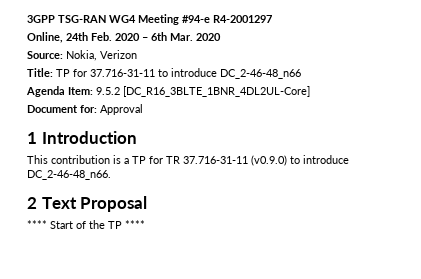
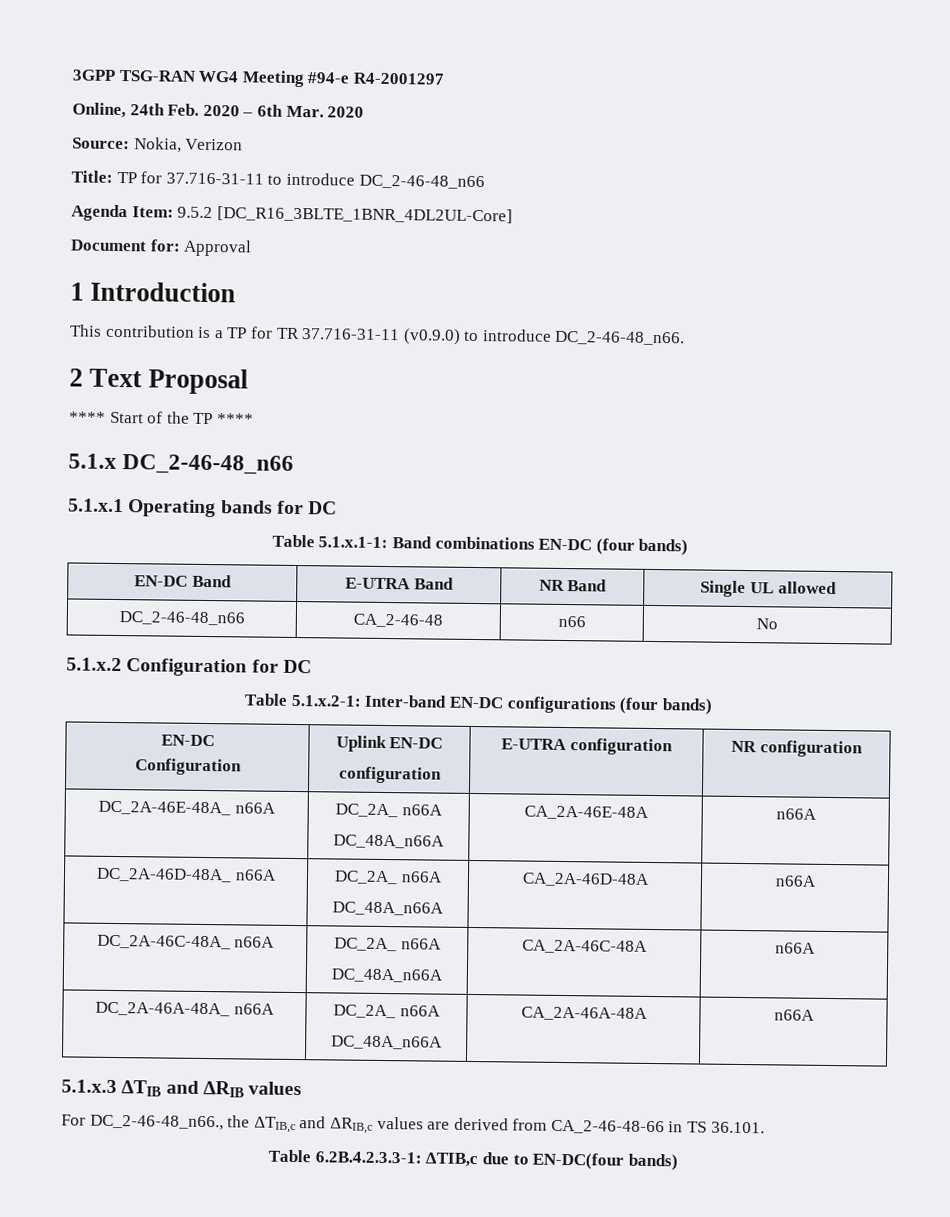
(145, 224) none -> [68,453,295,475] [68,498,338,518] [271,534,689,556] [134,574,232,588] [345,577,454,590] [538,579,608,592] [700,580,837,598] [118,611,245,626] [353,613,443,628] [557,615,586,628] [756,618,778,630] [66,657,312,677] [244,693,713,715] [160,734,215,747] [134,758,242,776] [335,735,444,753] [338,766,442,784] [501,738,673,756] [731,740,863,758] [98,800,276,816] [335,803,443,818] [333,834,445,849] [523,805,649,820] [775,808,817,820] [96,867,277,883] [334,870,443,885] [332,901,444,916] [521,872,650,887] [774,875,817,887] [96,934,276,950] [334,937,442,952] [331,968,443,983] [522,939,648,954] [774,942,816,954] [95,1001,275,1017] [333,1004,441,1019] [331,1035,443,1050] [520,1006,648,1021] [773,1009,815,1021] [61,1079,303,1098] [61,1114,765,1135] [268,1149,678,1171] // 5.1.x DC_2-46-48_n66 // 5.1.x.1 Operating bands for DC // Table 5.1.x.1-1: Band combinations EN-DC (four bands) // EN-DC Band | E-UTRA Band | NR Band | Single UL allowed // DC_2-46-48_n66 | CA_2-46-48 | n66 | No // 5.1.x.2 Configuration for DC // Table 5.1.x.2-1: Inter-band EN-DC configurations (four bands) // EN-DC // Configuration | Uplink EN-DC // configuration | E-UTRA configuration | NR configuration // DC_2A-46E-48A_ n66A | DC_2A_ n66A // DC_48A_n66A | CA_2A-46E-48A | n66A // DC_2A-46D-48A_ n66A | DC_2A_ n66A // DC_48A_n66A | CA_2A-46D-48A | n66A // DC_2A-46C-48A_ n66A | DC_2A_ n66A // DC_48A_n66A | CA_2A-46C-48A | n66A // DC_2A-46A-48A_ n66A | DC_2A_ n66A // DC_48A_n66A | CA_2A-46A-48A | n66A // 5.1.x.3 ∆TIB and ∆RIB values // For DC_2-46-48_n66., the ΔTIB,c and ΔRIB,c values are derived from CA_2-46-48-66 in TS 36.101. // Table 6.2B.4.2.3.3-1: ΔTIB,c due to EN-DC(four bands)

